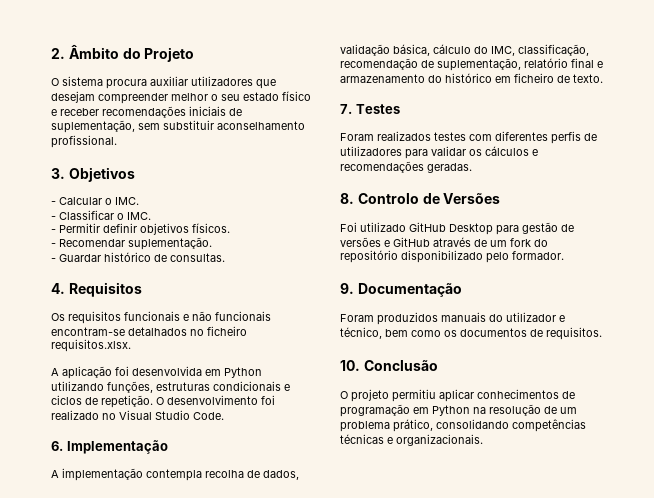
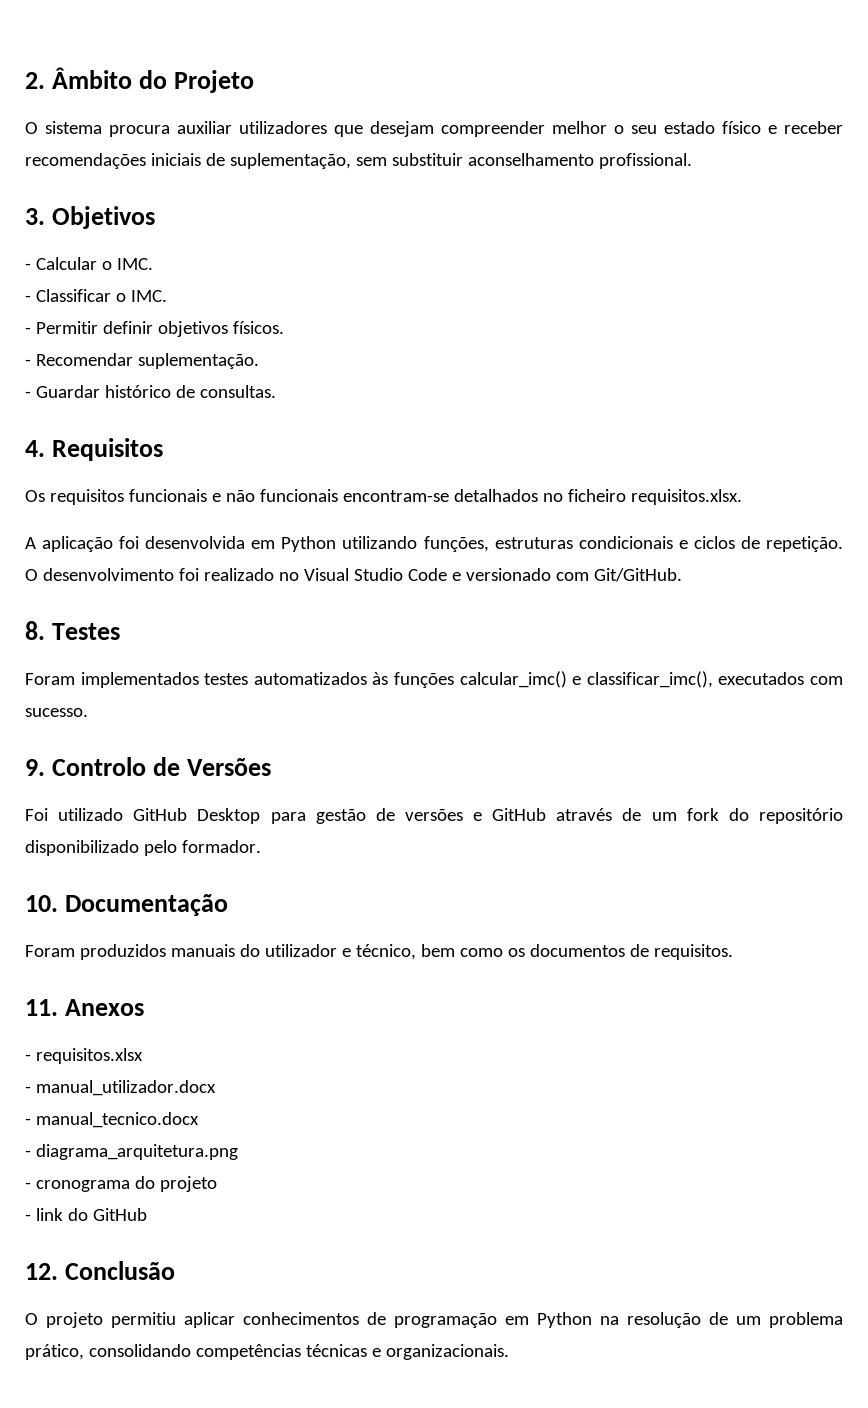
[193,412,224,420] [51,440,168,454] [51,468,299,481] [340,44,589,56] [340,58,603,71] [340,73,603,83] [340,104,400,114] [340,131,597,144] [340,146,538,159] [340,161,472,173] [340,193,354,204] Code. // 6. Implementação // A implementação contempla recolha de dados, validação básica, cálculo do IMC, classificação, recomendação de suplementação, relatório final e armazenamento do histórico em ficheiro de texto. // 7. Testes // Foram realizados testes com diferentes perfis de utilizadores para validar os cálculos e recomendações geradas. // 8. -> [407,568,682,582] [25,621,121,640] [25,671,844,688] [25,708,88,717] [25,759,45,776] Code e versionado com Git/GitHub. // 8. Testes // Foram implementados testes automatizados às funções calcular_imc() e classificar_imc(), executados com sucesso. // 9.
[340,283,354,294] 9. -> [25,895,58,912] 10.
[340,360,360,371] 10. -> [25,999,145,1016] [25,1048,143,1064] [25,1080,216,1096] [25,1112,199,1128] [25,1144,238,1160] [25,1176,217,1192] [25,1208,147,1221] [25,1263,58,1280] 11. Anexos // - requisitos.xlsx // - manual_utilizador.docx // - manual_tecnico.docx // - diagrama_arquitetura.png // - cronograma do projeto // - link do GitHub // 12.

